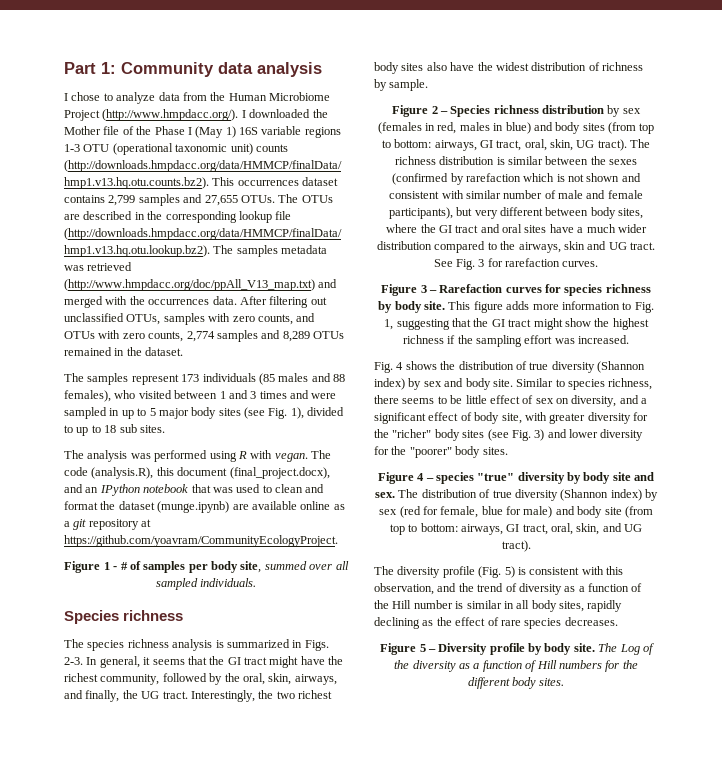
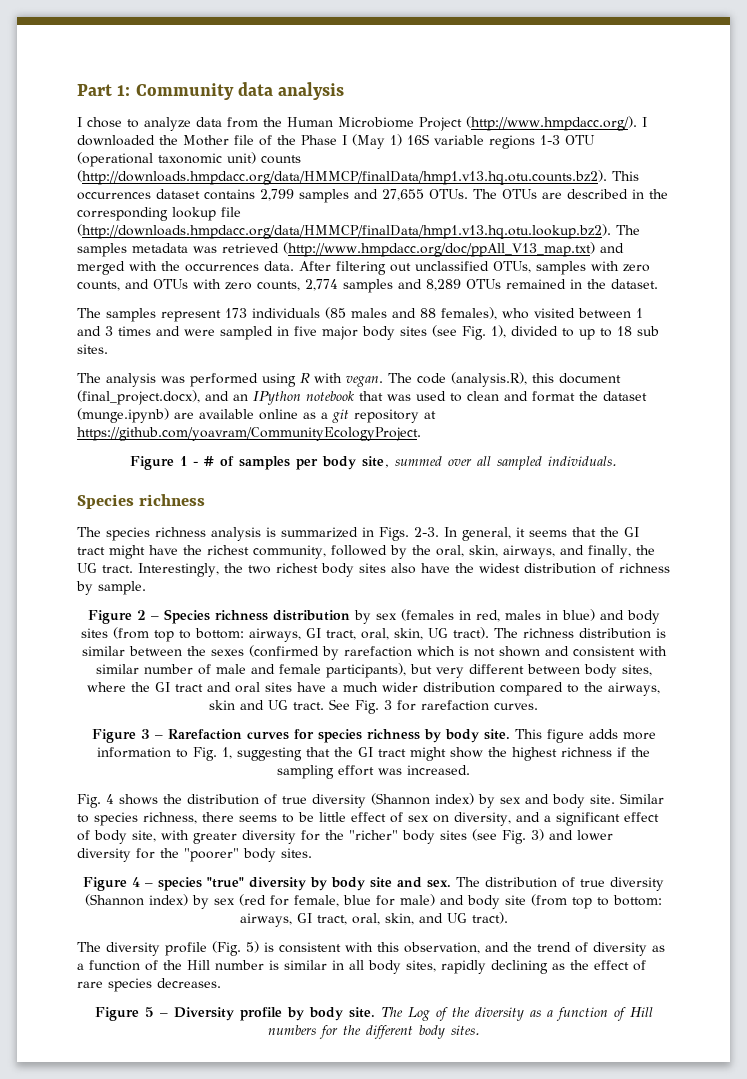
[121,408,156,419] up to 5 -> [294,326,317,336] five

